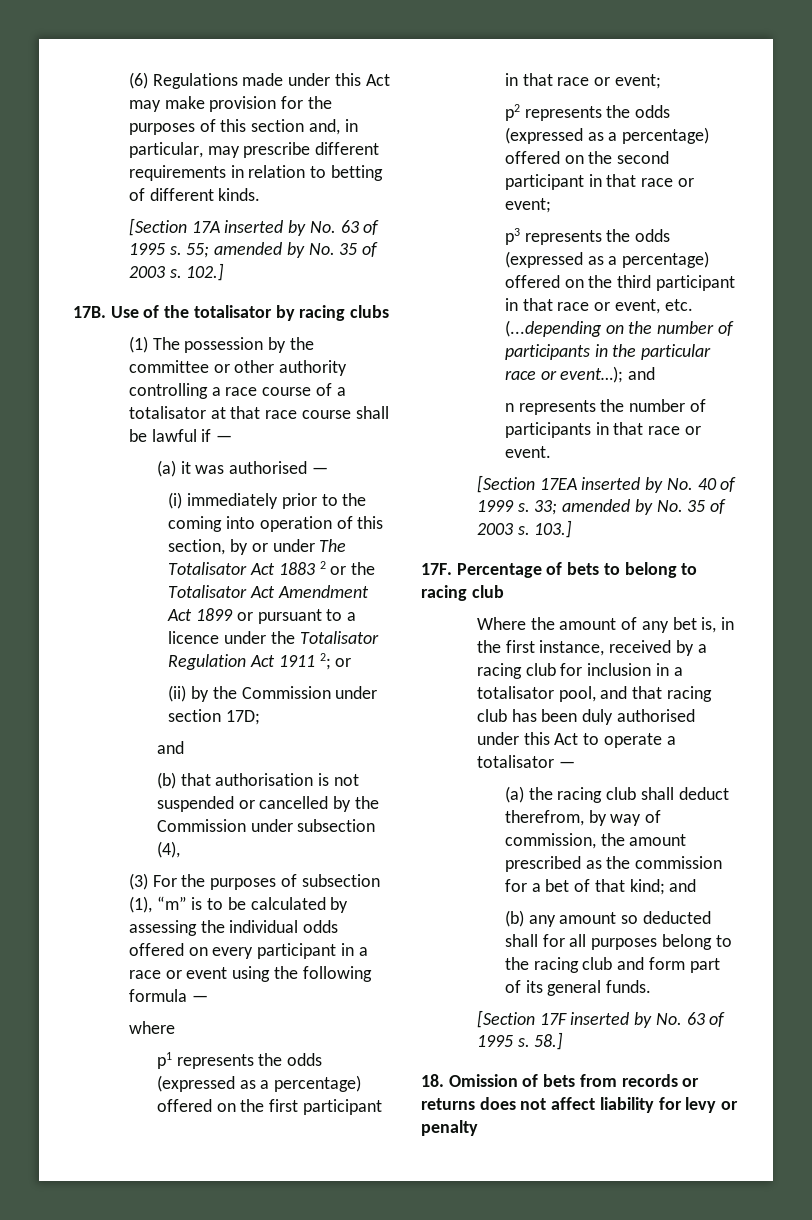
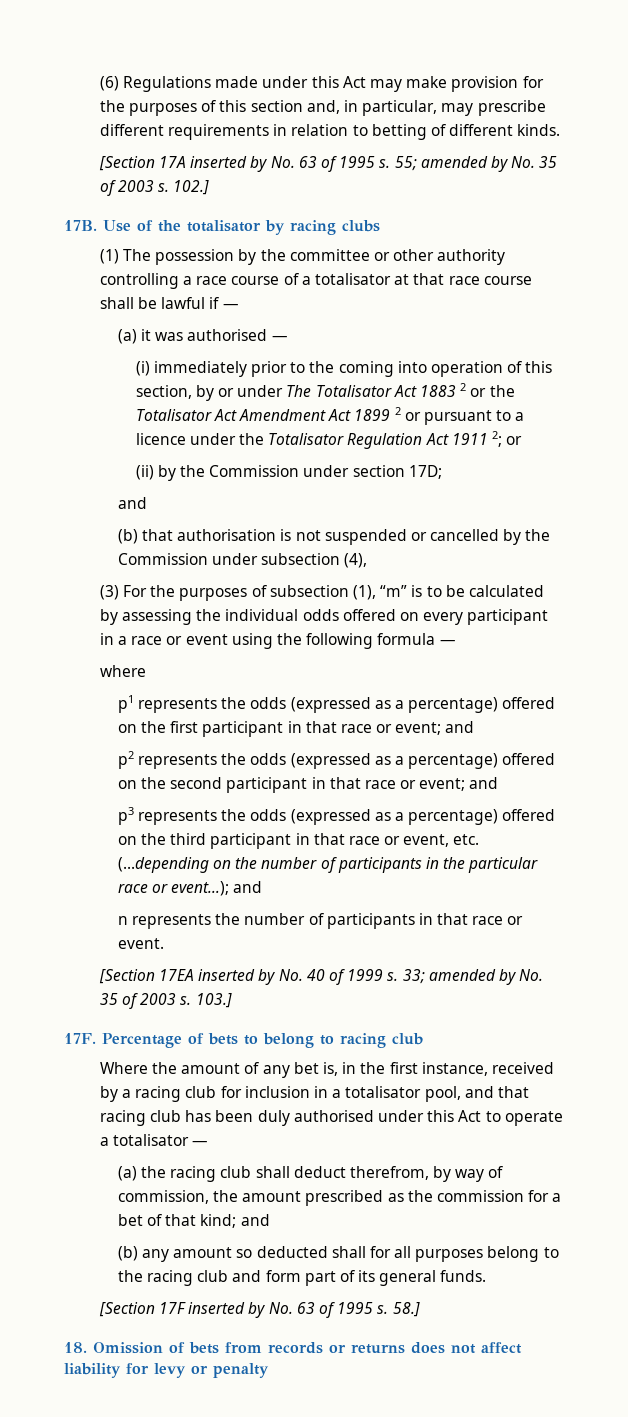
(234, 614) none -> [394,407,401,415] 2
(661, 81) none -> [445,721,475,733] and
(551, 205) none -> [469,777,499,789] and

